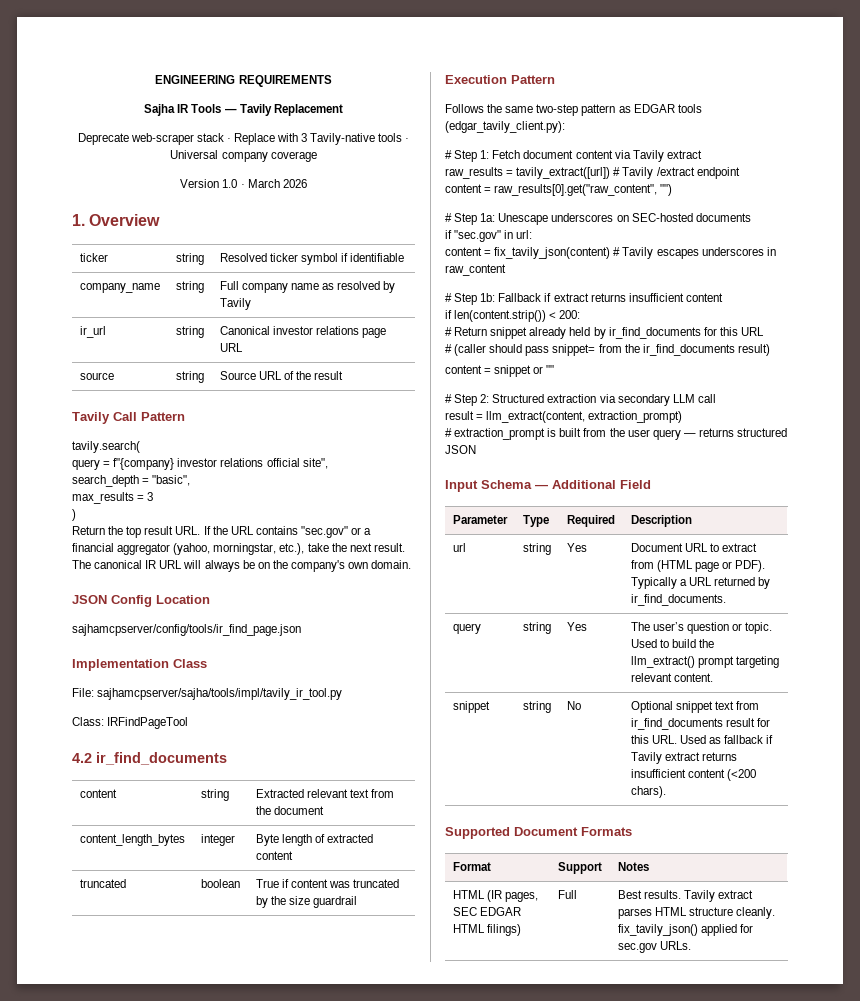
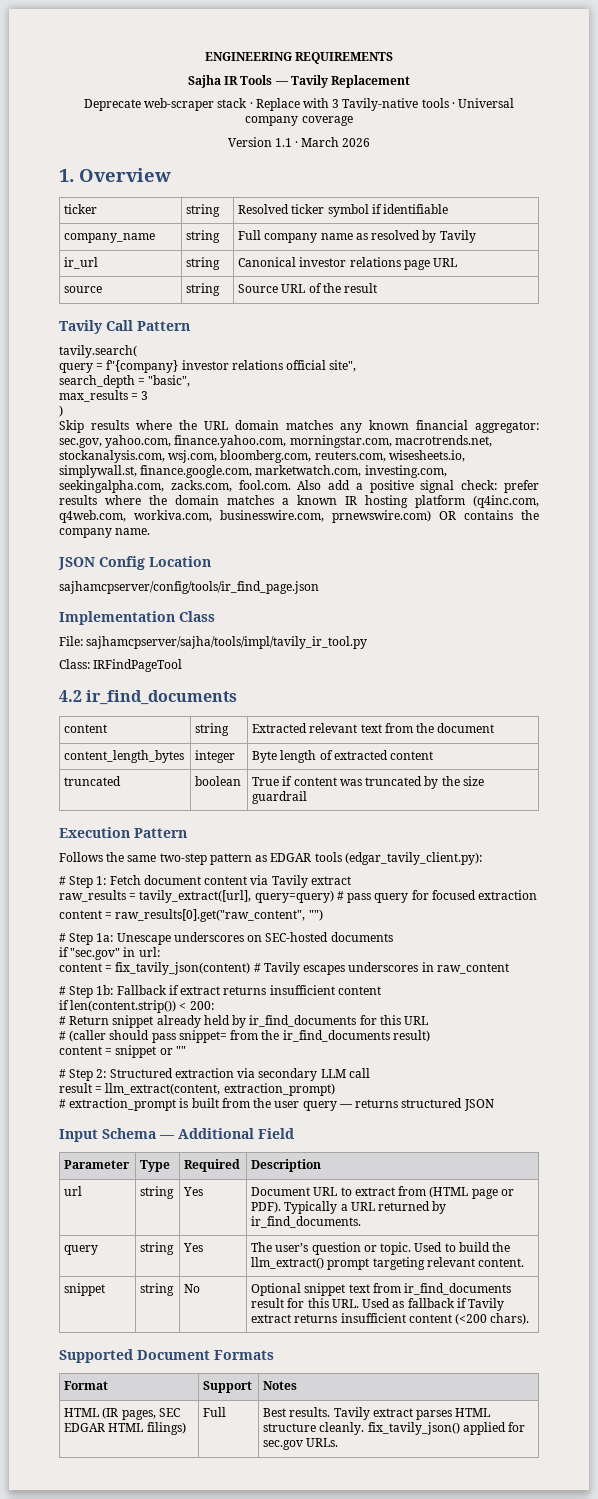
[222,179,238,188] 1.0 -> [274,138,292,147] 1.1
[72,526,372,538] [72,543,405,555] [72,560,412,572] Return the top result URL. If the URL contains "sec.gov" or a financial aggregator (yahoo, morningstar, etc.), take the next result. The canonical IR URL will always be on the company's own domain. -> [59,420,539,433] [59,435,492,448] [59,450,465,463] [59,465,447,478] [59,480,539,493] [59,495,539,508] [59,510,539,523] [59,528,151,538] Skip results where the URL domain matches any known financial aggregator: sec.gov, yahoo.com, finance.yahoo.com, morningstar.com, macrotrends.net, stockanalysis.com, wsj.com, bloomberg.com, reuters.com, wisesheets.io, simplywall.st, finance.google.com, marketwatch.com, investing.com, seekingalpha.com, zacks.com, fool.com. Also add a positive signal check: prefer results where the domain matches a known IR hosting platform (q4inc.com, q4web.com, workiva.com, businesswire.com, prnewswire.com) OR contains the company name.
[516,167,740,179] tavily_extract([url]) # Tavily /extract endpoint -> [139,890,538,903] tavily_extract([url], query=query) # pass query for focused extraction

